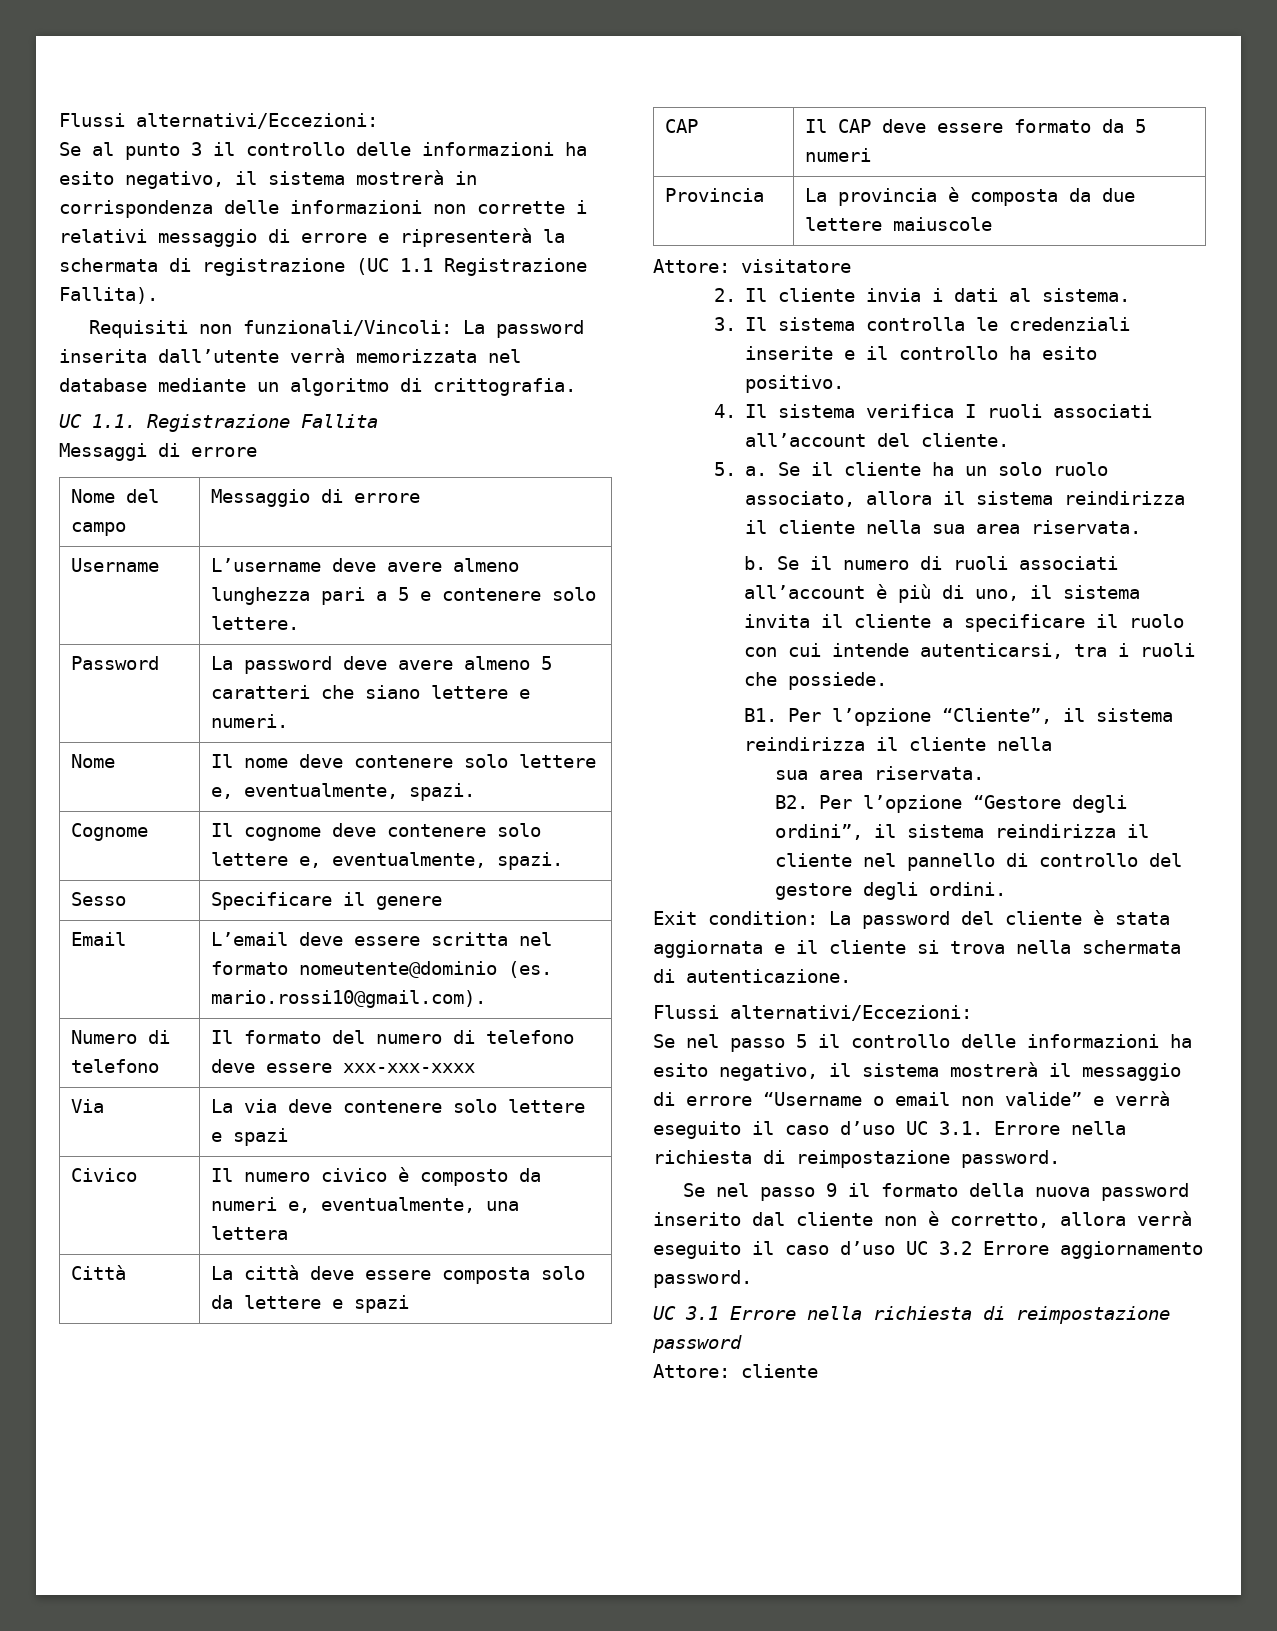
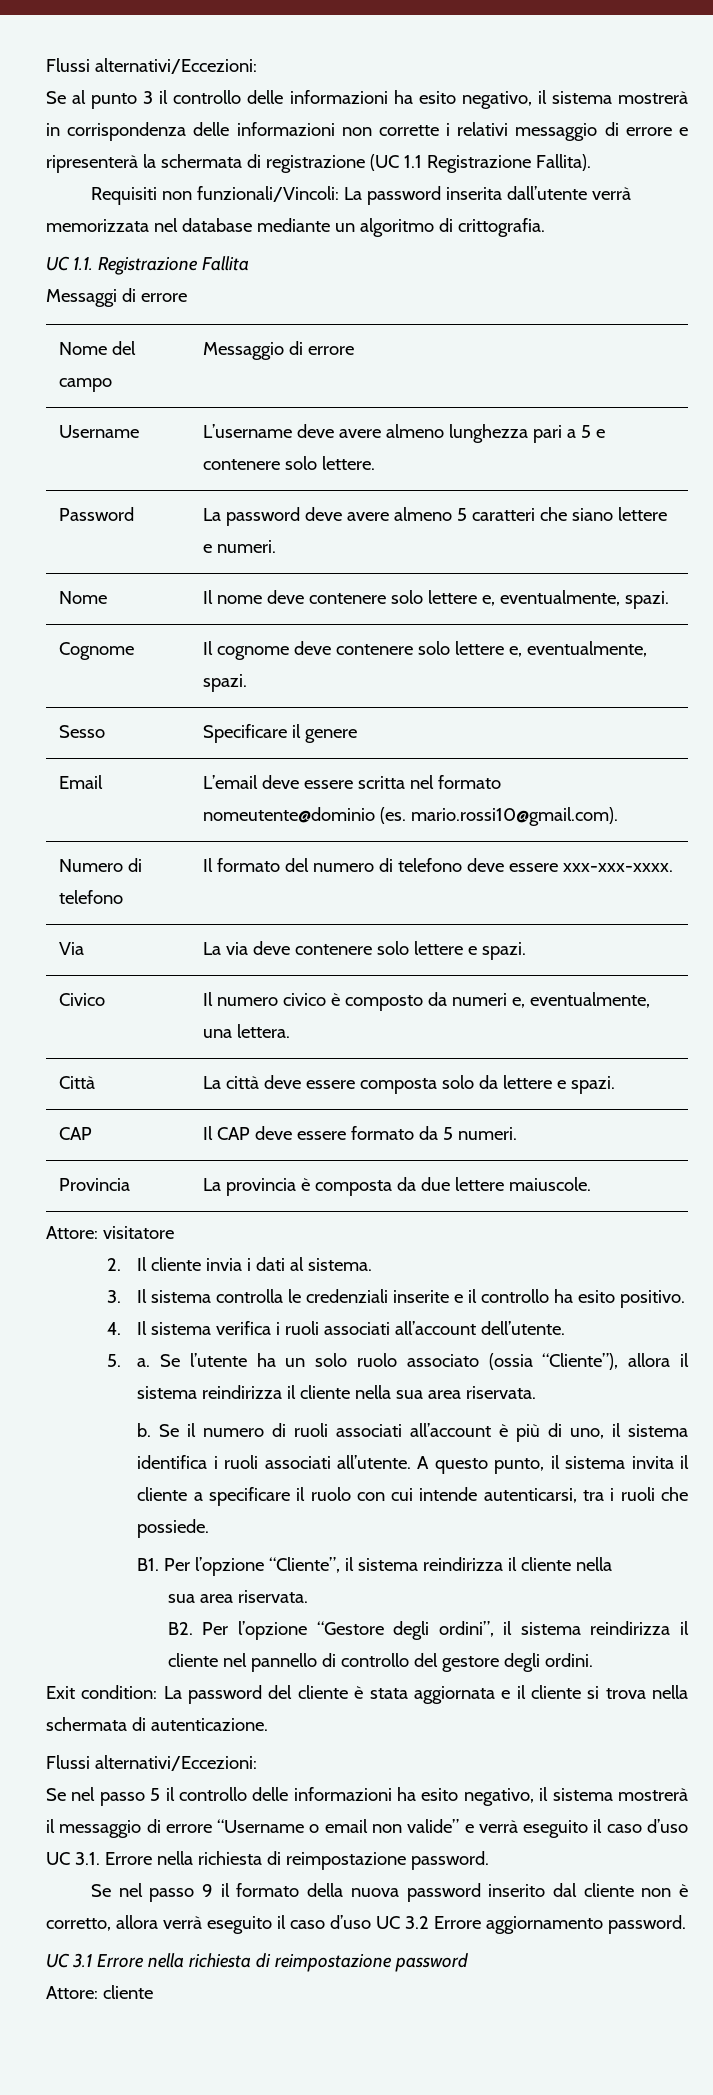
[343,1063,476,1073] xxx-xxx-xxxx -> [562,863,673,872] xxx-xxx-xxxx.
[233,1128,289,1146] spazi -> [481,942,526,960] spazi.
[211,1226,289,1240] lettera -> [236,1024,290,1038] lettera.
[354,1295,410,1313] spazi -> [570,1076,615,1094] spazi.
[805,148,872,162] numeri -> [457,1127,517,1140] numeri.
[893,217,993,231] maiuscole -> [508,1177,591,1191] maiuscole.
[965,404,1153,418] [745,433,1010,447] I ruoli associati all’account del cliente. -> [276,1321,566,1335] i ruoli associati all’account dell’utente.
[811,462,922,476] il cliente -> [189,1353,247,1367] l’utente
[745,491,856,507] associato, -> [406,1353,619,1370] associato (ossia “Cliente”),
(1141, 592) none -> [137,1455,626,1474] identifica i ruoli associati all’utente. A questo punto, il sistema

